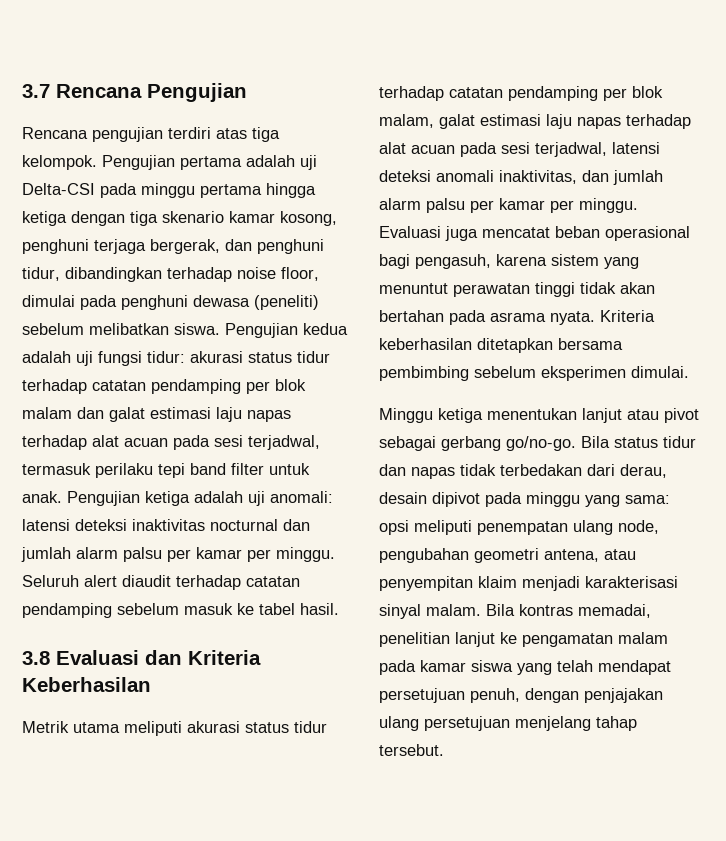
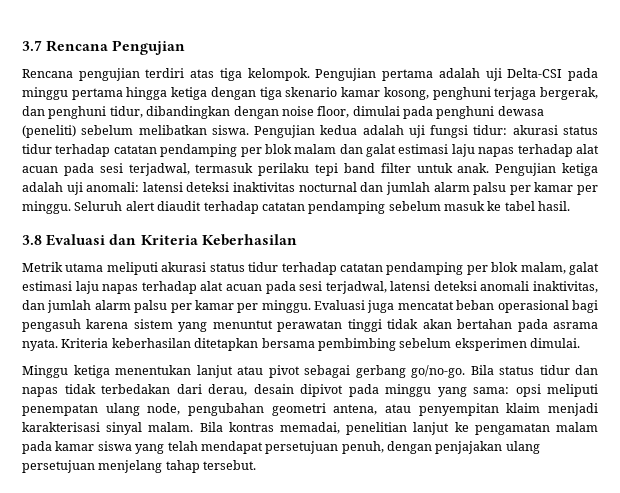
[167,267,232,282] terhadap -> [233,106,279,119] dengan
[415,254,491,269] pengasuh, -> [22,319,81,332] pengasuh

